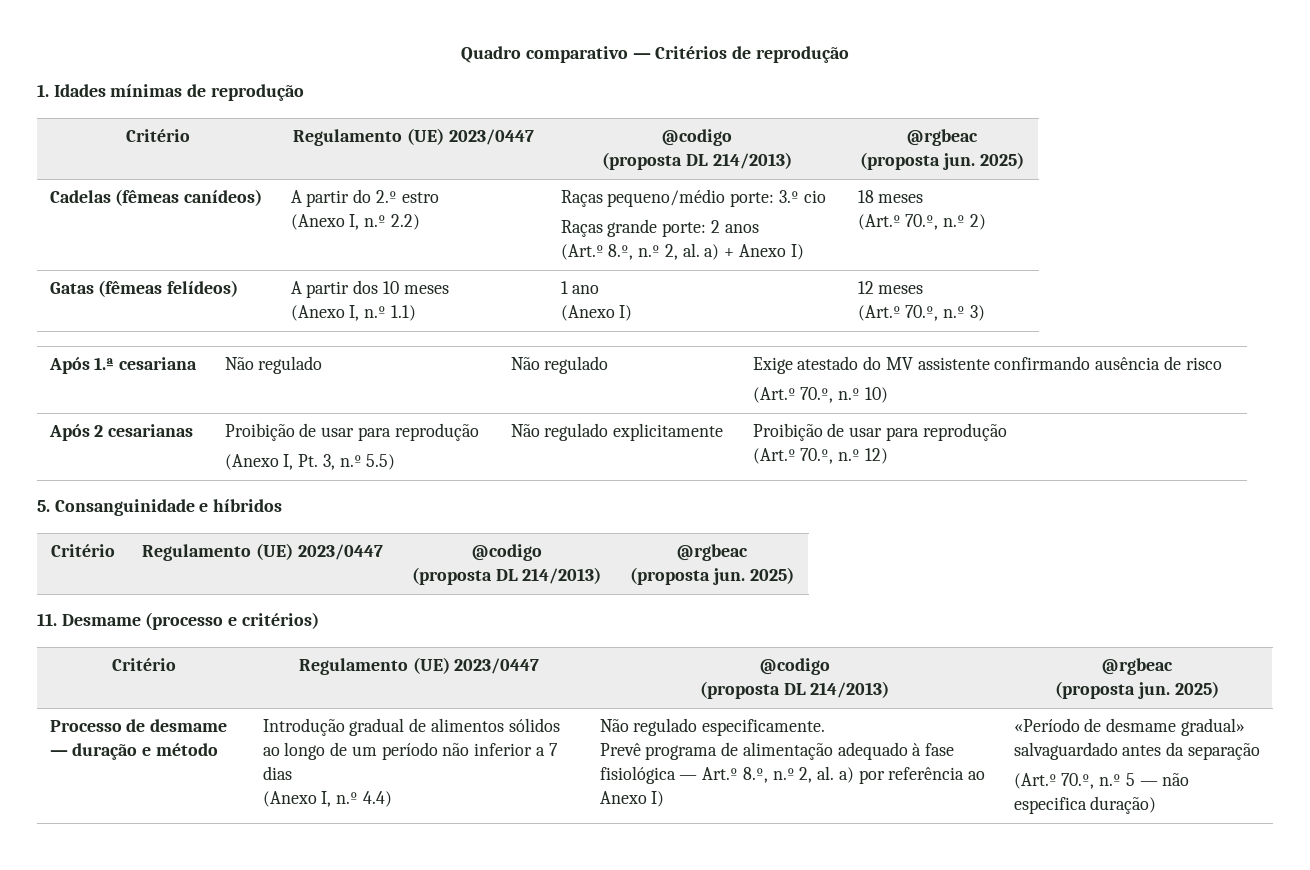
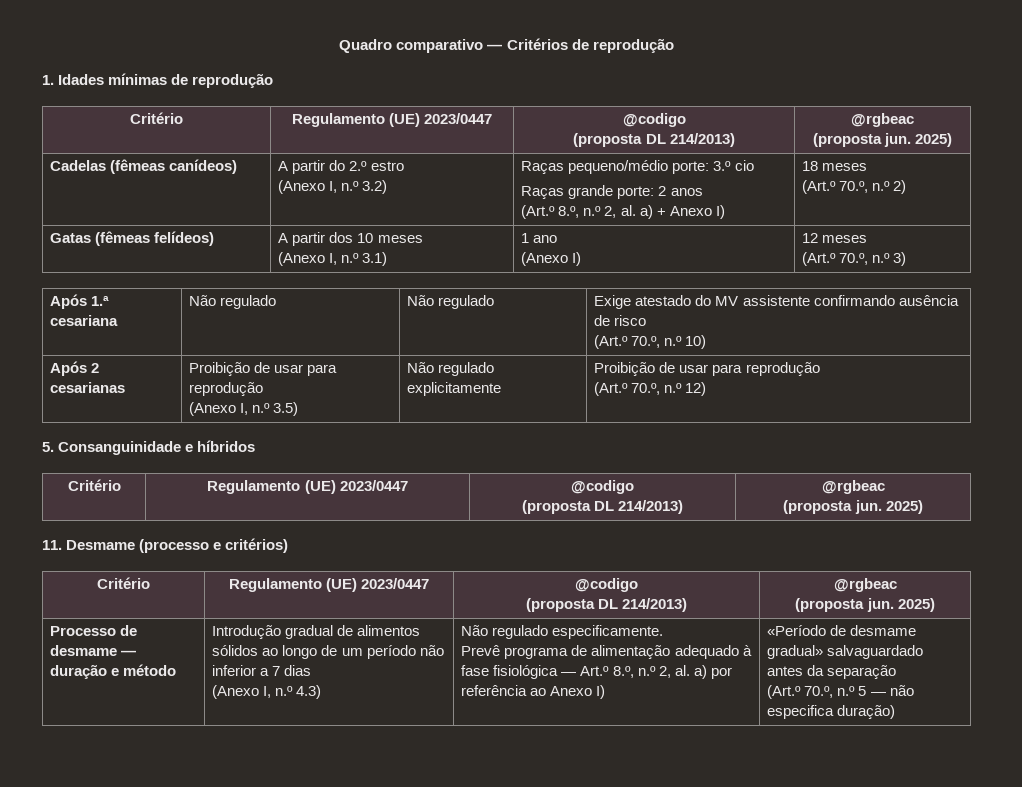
[390,214,420,230] 2.2) -> [362,180,388,194] 3.2)
[390,305,416,321] 1.1) -> [362,252,388,266] 3.1)
[298,454,396,470] Pt. 3, n.º 5.5) -> [252,402,299,416] n.º 3.5)
[362,791,392,807] 4.4) -> [296,685,322,699] 4.3)

